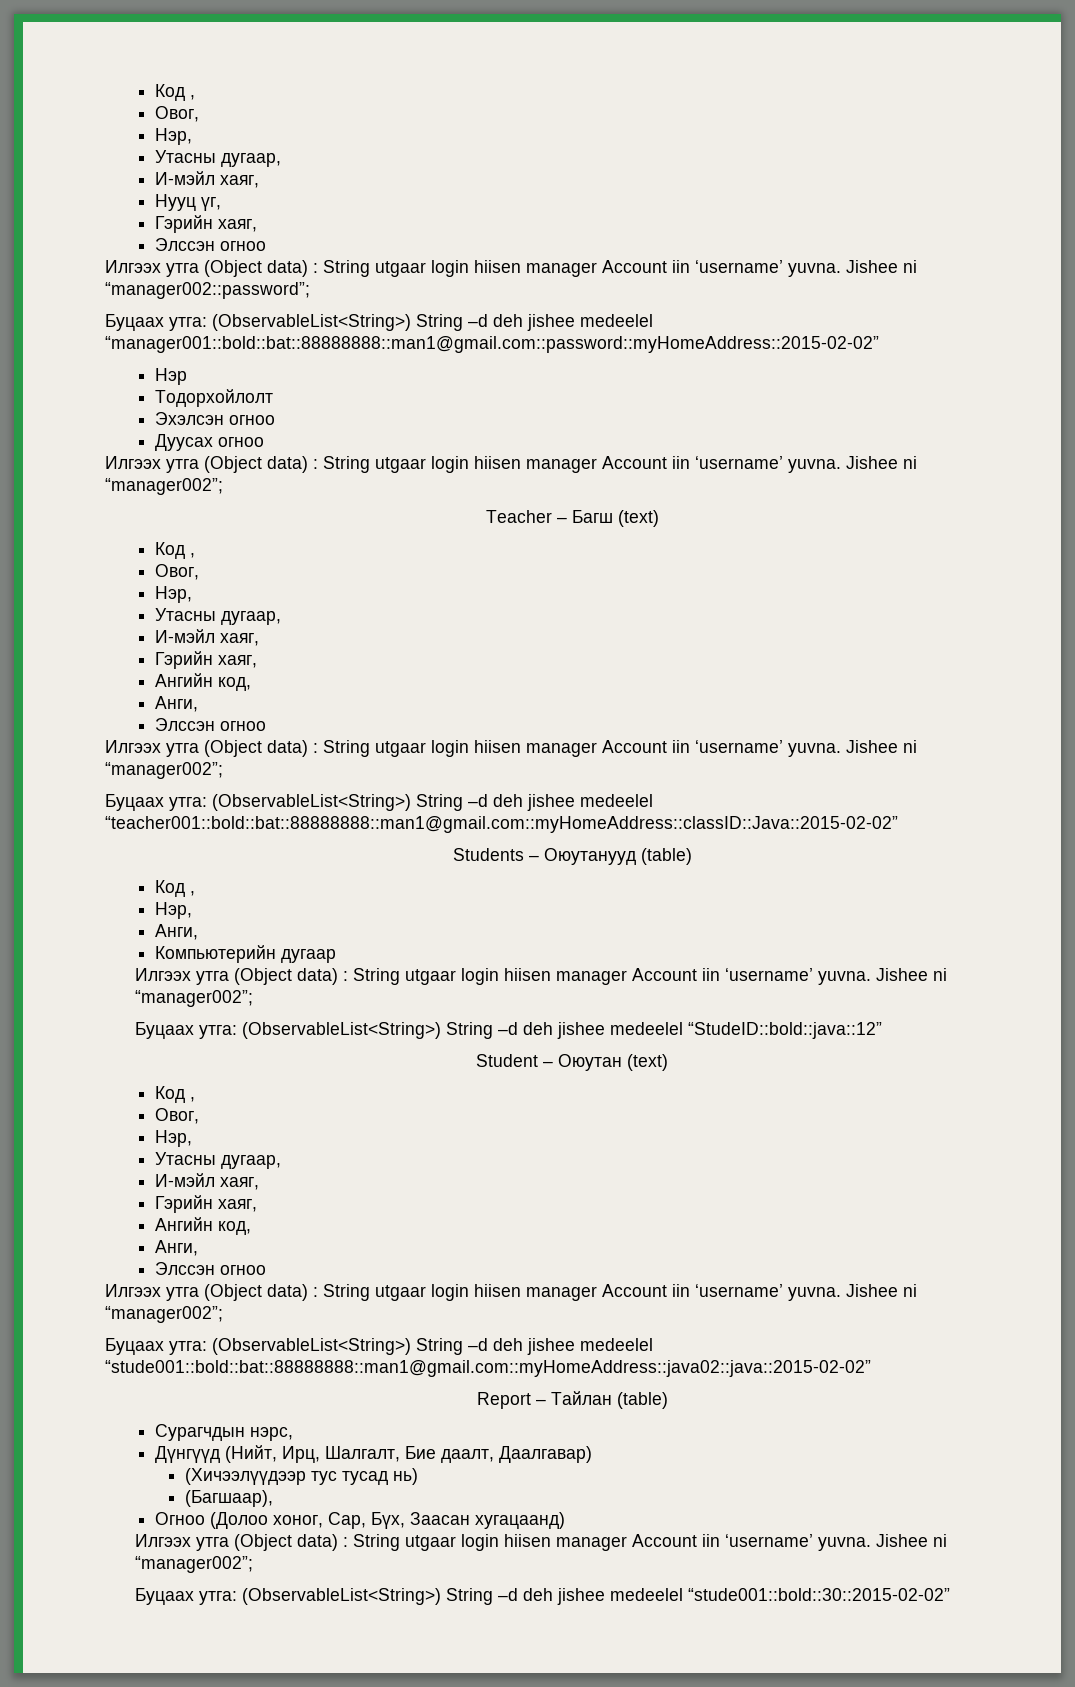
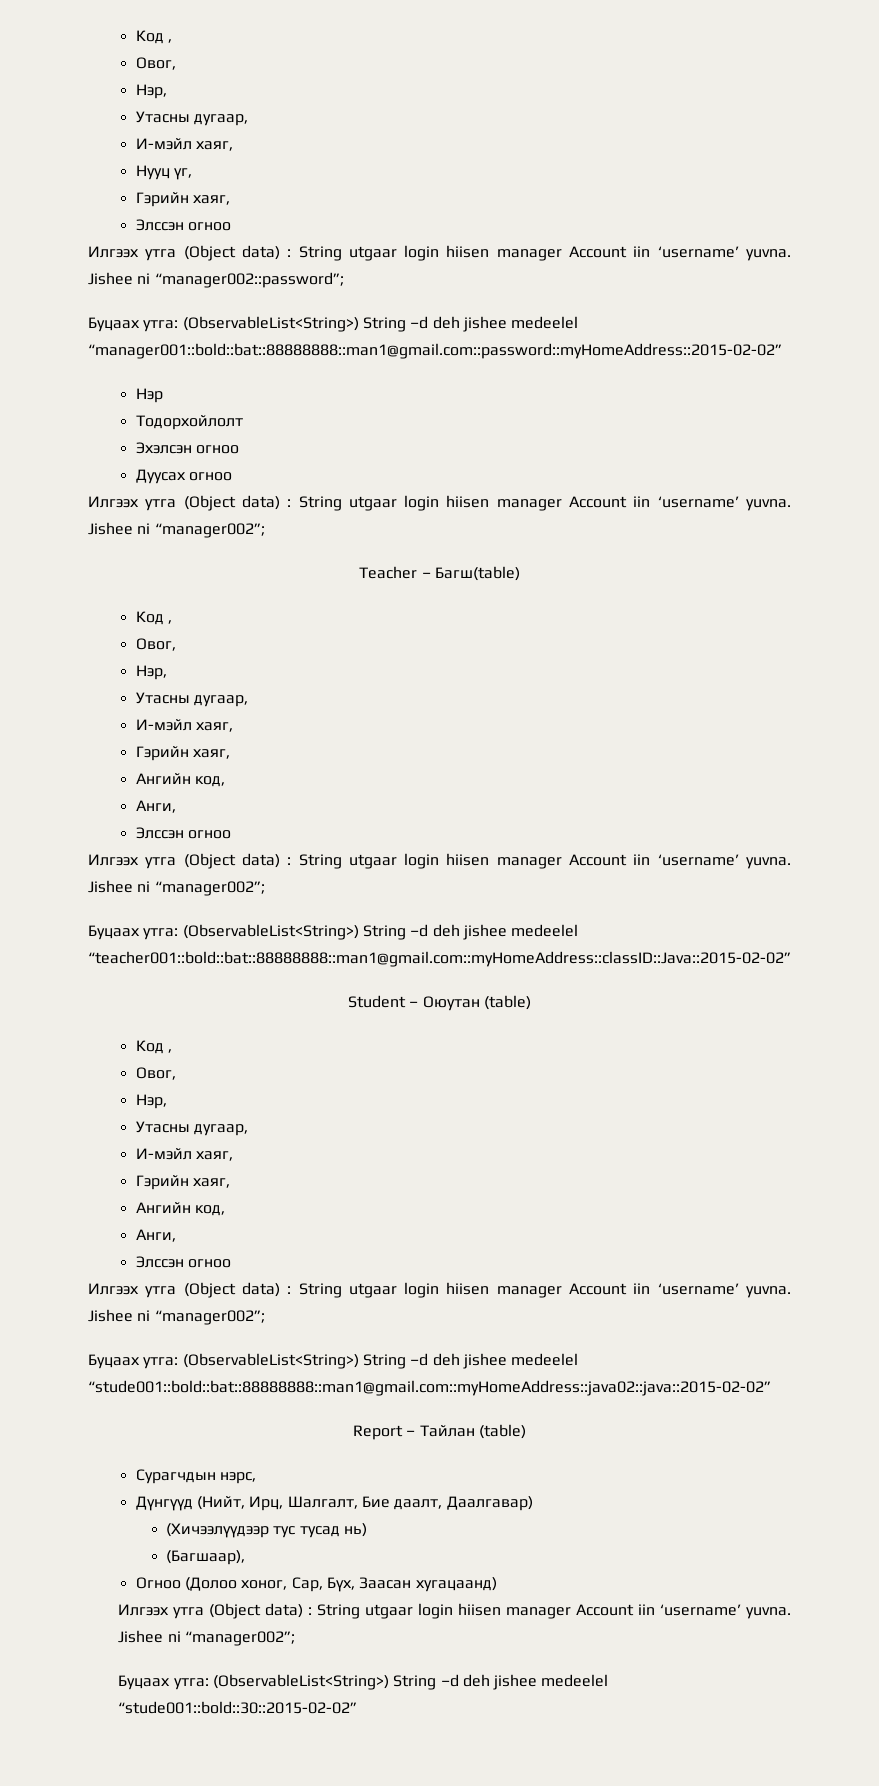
[571,510,659,527] Багш (text) -> [434,566,520,581] Багш(table)
[452,848,692,865] [154,880,195,897] [154,902,192,919] [154,924,198,940] [154,945,336,963] [135,968,948,985] [135,990,254,1007] [135,1022,883,1039] // Students – Оюутанууд (table) // Код , // Нэр, // Анги, // Компьютерийн дугаар // Илгээх утга (Object data) : String utgaar login hiisen manager Account iin ‘username’ yuvna. Jishee ni “manager002”; // Буцаах утга: (ObservableList<String>) String –d deh jishee medeelel “StudeID::bold::java::12” -> (791, 959) none
[627,1054,668,1071] (text) -> [483,995,531,1010] (table)

